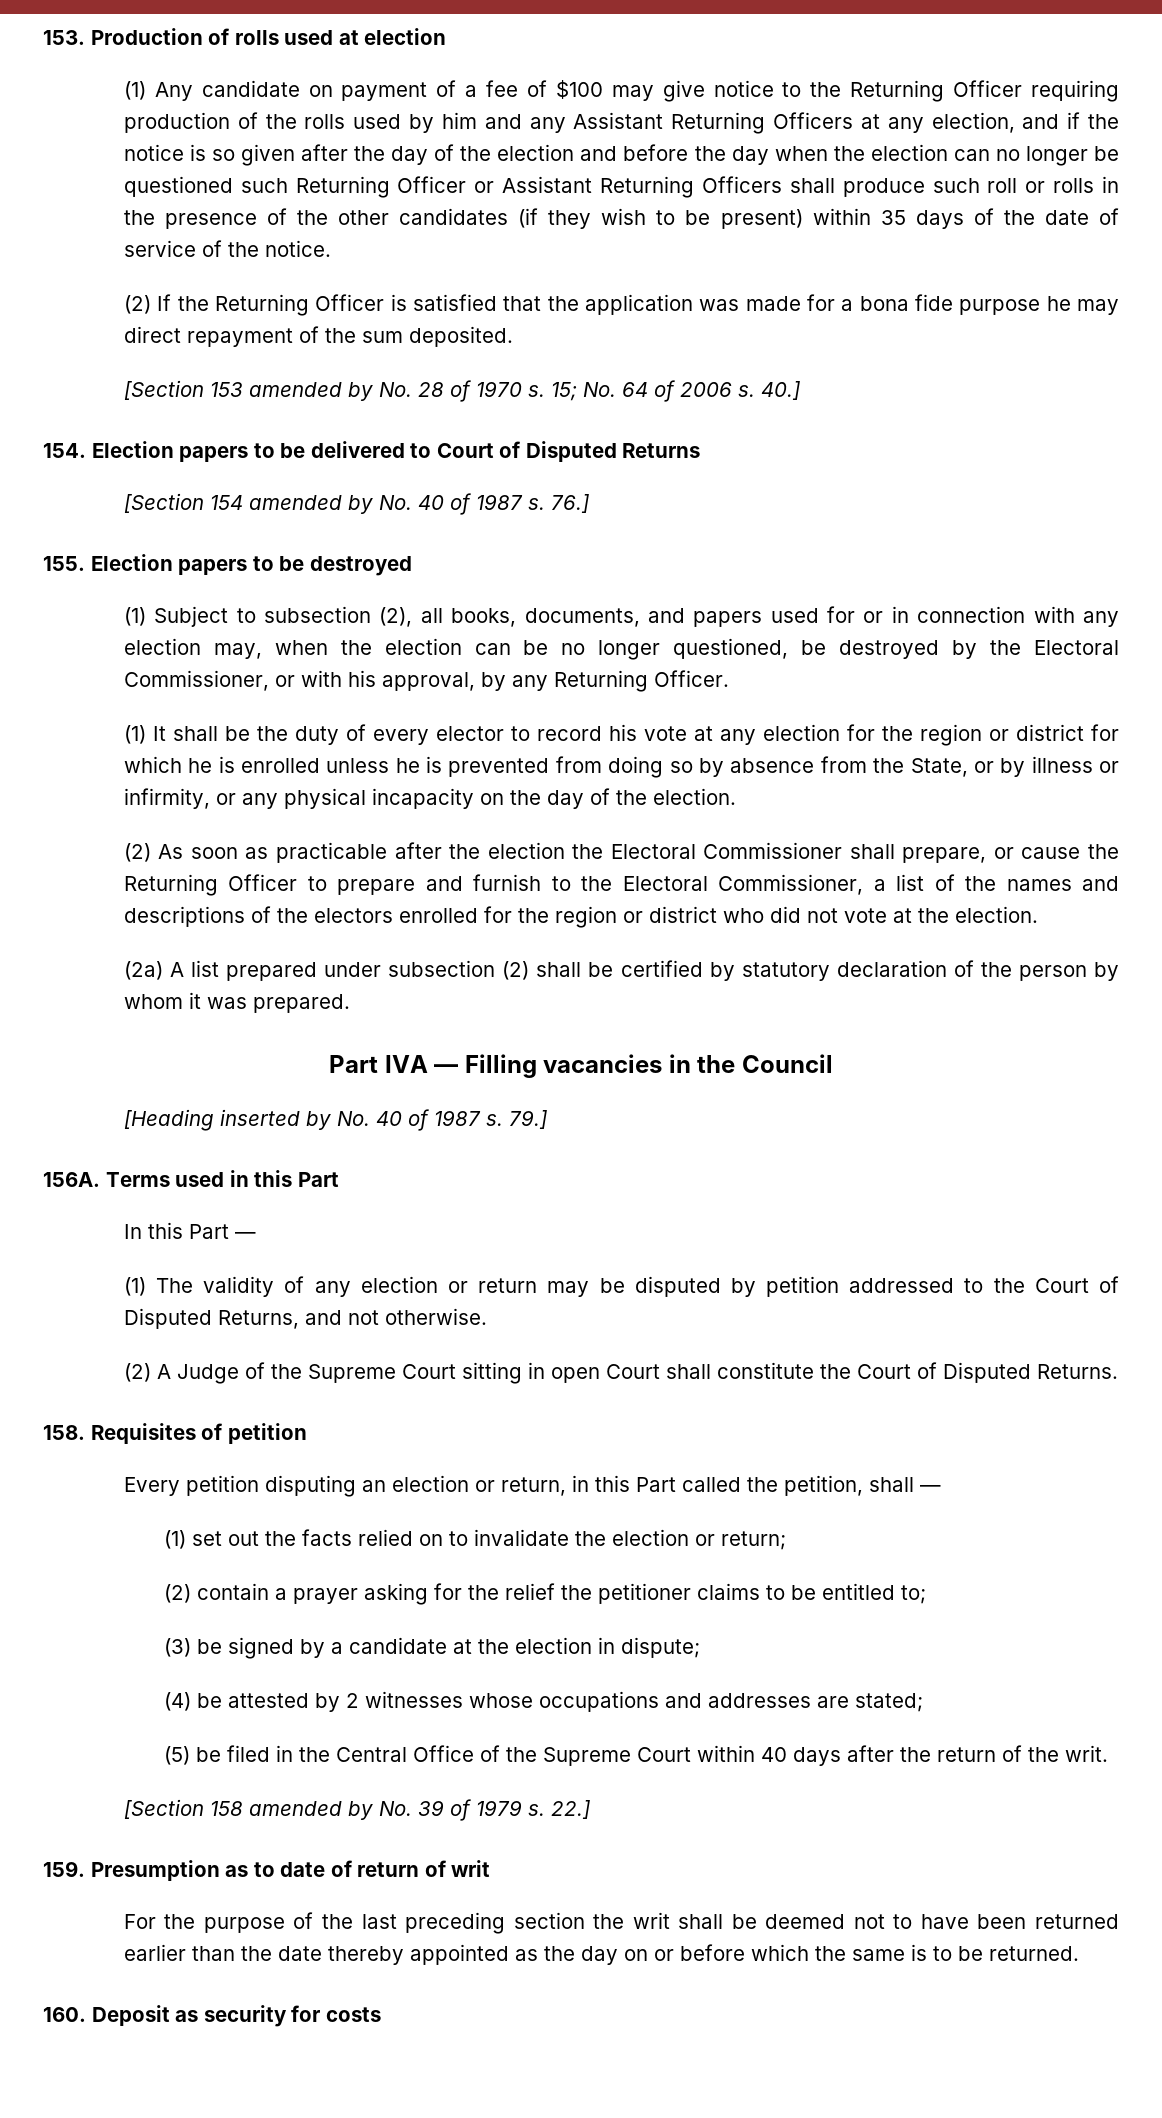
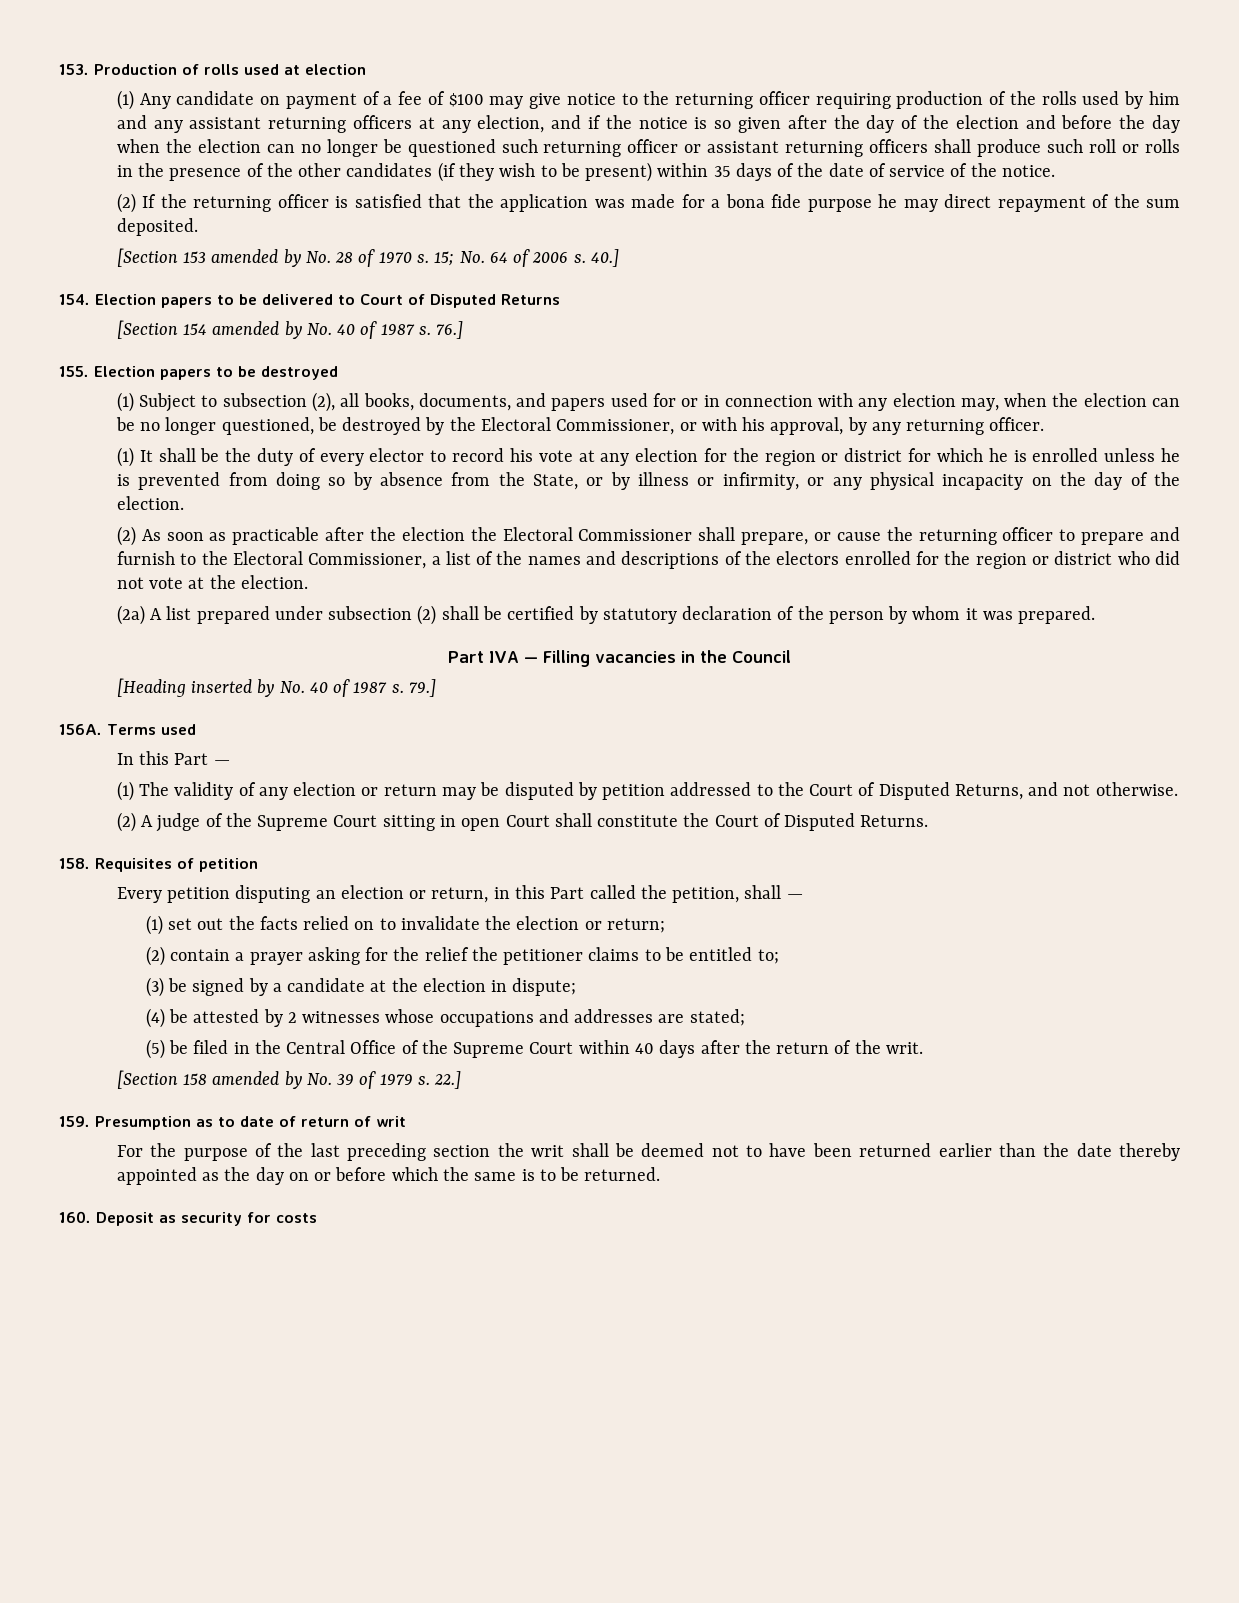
[850,80,1023,102] Returning Officer -> [675,91,810,109] returning officer
[573,112,854,134] Assistant Returning Officers -> [189,115,413,133] assistant returning officers
[295,176,782,198] Returning Officer or Assistant Returning Officers -> [543,139,929,157] returning officer or assistant returning officers
[214,294,385,316] Returning Officer -> [193,194,329,212] returning officer
[553,670,729,692] Returning Officer. -> [906,417,1045,435] returning officer.
[123,874,298,896] Returning Officer -> [918,527,1054,545] returning officer
[229,1170,339,1187] in this Part -> (196, 729) none
[176,1364,239,1384] Judge -> [156,813,201,832] judge

